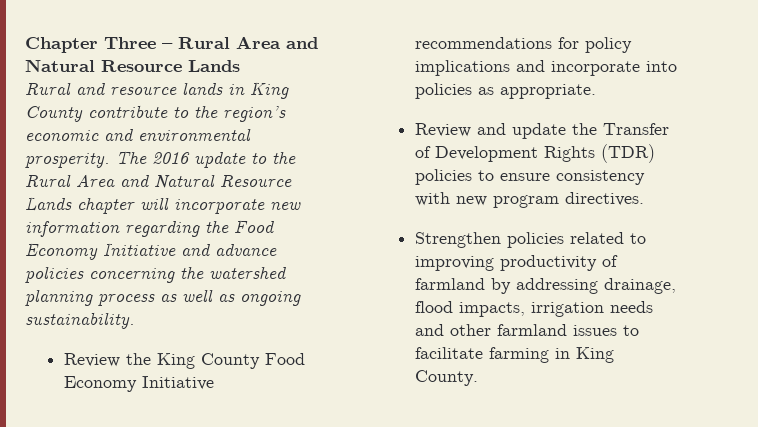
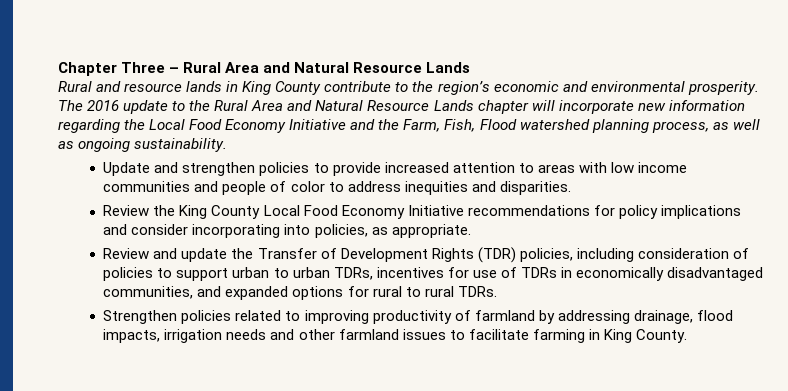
(229, 226) none -> [149,119,186,130] Local
[215,243,277,256] [25,266,204,283] advance policies concerning the -> [378,119,517,132] the Farm, Fish, Flood
[98,294,155,306] process -> [651,121,709,133] process,
(135, 320) none -> [103,162,687,176] [103,181,571,195] // Update and strengthen policies to provide increased attention to areas with low income communities and people of color to address inequities and disparities.
(261, 361) none -> [263,205,300,216] Local
[551,61,678,76] [415,83,473,99] incorporate into policies -> [131,224,368,238] consider incorporating into policies,
[415,169,646,185] [415,192,645,208] policies to ensure consistency with new program directives. -> [519,248,749,262] [103,267,764,281] [103,286,497,300] policies, including consideration of policies to support urban to urban TDRs, incentives for use of TDRs in economically disadvantaged communities, and expanded options for rural to rural TDRs.

